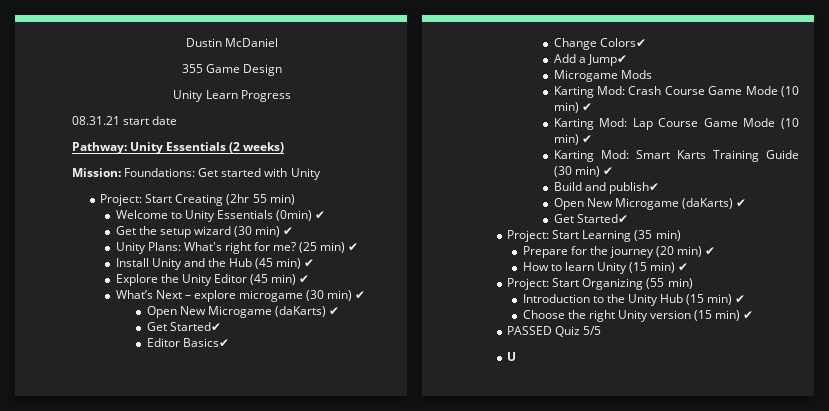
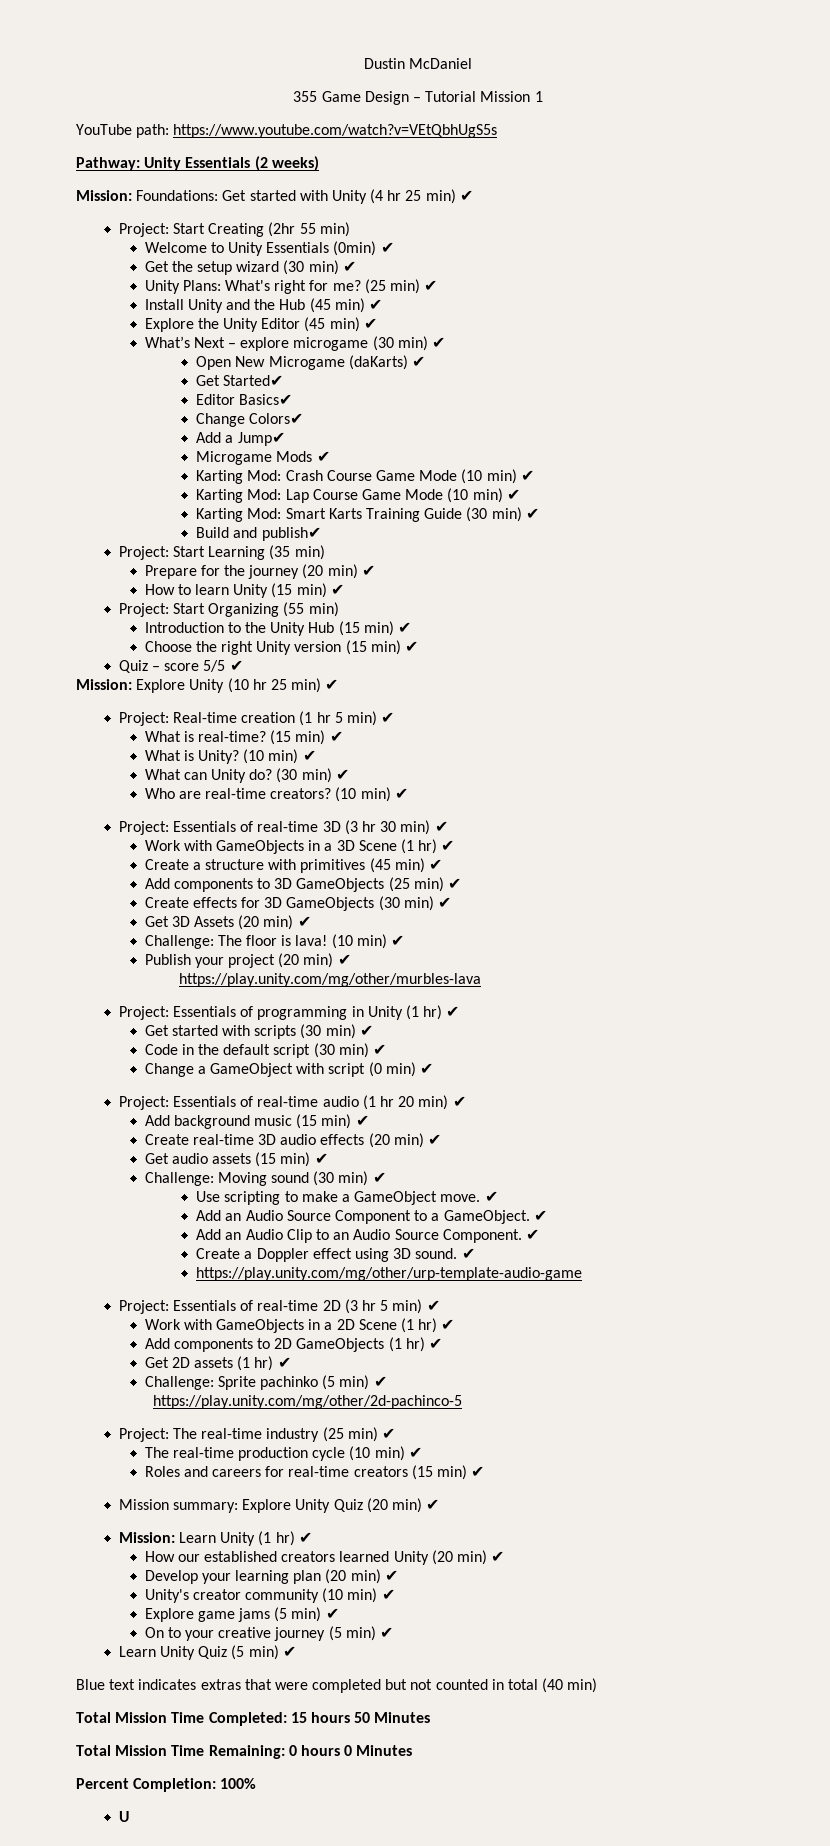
[173,90,291,102] [72,116,178,125] // Unity Learn Progress // 08.31.21 start date -> [413,91,543,102] [76,124,498,138] – Tutorial Mission 1 // YouTube path: https://www.youtube.com/watch?v=VEtQbhUgS5s
(321, 174) none -> [370,189,473,204] (4 hr 25 min) ✔
(652, 74) none -> [316,451,330,462] ✔
[553,198,747,210] [553,214,628,223] // Open New Microgame (daKarts) ✔ // Get Started✔ -> (321, 534) none
[507,326,602,337] PASSED Quiz 5/5 -> [118,660,243,673] [76,678,339,693] [118,711,395,726] [144,730,343,745] [144,749,316,764] [144,768,349,783] [144,787,408,802] [118,820,448,835] [144,839,455,854] [144,858,442,873] [144,877,461,892] [144,896,451,911] [144,915,311,930] [144,934,404,949] [144,953,351,968] [179,973,482,987] [118,1005,460,1020] [144,1024,373,1039] [144,1043,386,1058] [144,1062,433,1077] [118,1095,466,1110] [144,1114,369,1129] [144,1133,441,1148] [144,1152,328,1167] [144,1171,386,1186] [196,1191,498,1205] [196,1210,547,1224] [196,1229,539,1243] [196,1248,475,1262] [196,1267,583,1281] [118,1299,440,1314] [144,1318,455,1333] [144,1337,442,1352] [144,1356,291,1371] [144,1375,387,1390] [153,1395,463,1409] [118,1427,395,1442] [144,1446,422,1461] [144,1465,485,1480] [118,1498,440,1513] [118,1531,312,1546] [144,1550,505,1565] [144,1569,398,1584] [144,1588,395,1603] [144,1607,339,1622] [144,1626,393,1641] [118,1645,296,1660] [76,1678,598,1693] [76,1712,431,1726] [76,1745,413,1759] [76,1778,257,1792] Quiz – score 5/5 ✔ // Mission: Explore Unity (10 hr 25 min) ✔ // Project: Real-time creation (1 hr 5 min) ✔ // What is real-time? (15 min) ✔ // What is Unity? (10 min) ✔ // What can Unity do? (30 min) ✔ // Who are real-time creators? (10 min) ✔ // Project: Essentials of real-time 3D (3 hr 30 min) ✔ // Work with GameObjects in a 3D Scene (1 hr) ✔ // Create a structure with primitives (45 min) ✔ // Add components to 3D GameObjects (25 min) ✔ // Create effects for 3D GameObjects (30 min) ✔ // Get 3D Assets (20 min) ✔ // Challenge: The floor is lava! (10 min) ✔ // Publish your project (20 min) ✔ // https://play.unity.com/mg/other/murbles-lava // Project: Essentials of programming in Unity (1 hr) ✔ // Get started with scripts (30 min) ✔ // Code in the default script (30 min) ✔ // Change a GameObject with script (0 min) ✔ // Project: Essentials of real-time audio (1 hr 20 min) ✔ // Add background music (15 min) ✔ // Create real-time 3D audio effects (20 min) ✔ // Get audio assets (15 min) ✔ // Challenge: Moving sound (30 min) ✔ // Use scripting to make a GameObject move. ✔ // Add an Audio Source Component to a GameObject. ✔ // Add an Audio Clip to an Audio Source Component. ✔ // Create a Doppler effect using 3D sound. ✔ // https://play.unity.com/mg/other/urp-template-audio-game // Project: Essentials of real-time 2D (3 hr 5 min) ✔ // Work with GameObjects in a 2D Scene (1 hr) ✔ // Add components to 2D GameObjects (1 hr) ✔ // Get 2D assets (1 hr) ✔ // Challenge: Sprite pachinko (5 min) ✔ // https://play.unity.com/mg/other/2d-pachinco-5 // Project: The real-time industry (25 min) ✔ // The real-time production cycle (10 min) ✔ // Roles and careers for real-time creators (15 min) ✔ // Mission summary: Explore Unity Quiz (20 min) ✔ // Mission: Learn Unity (1 hr) ✔ // How our established creators learned Unity (20 min) ✔ // Develop your learning plan (20 min) ✔ // Unity's creator community (10 min) ✔ // Explore game jams (5 min) ✔ // On to your creative journey (5 min) ✔ // Learn Unity Quiz (5 min) ✔ // Blue text indicates extras that were completed but not counted in total (40 min) // Total Mission Time Completed: 15 hours 50 Minutes // Total Mission Time Remaining: 0 hours 0 Minutes // Percent Completion: 100%

